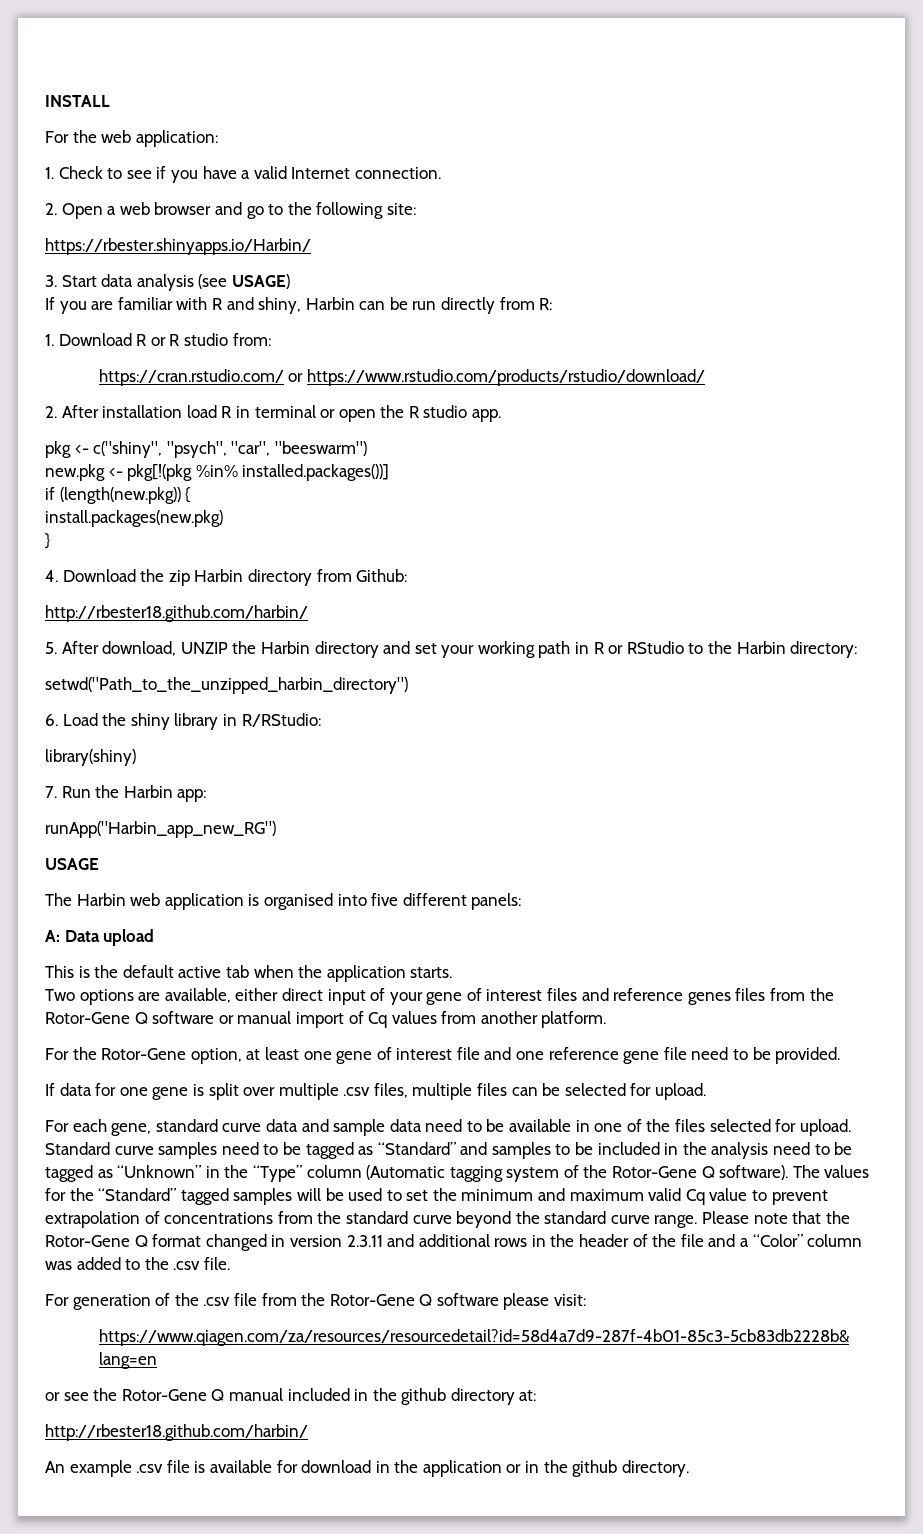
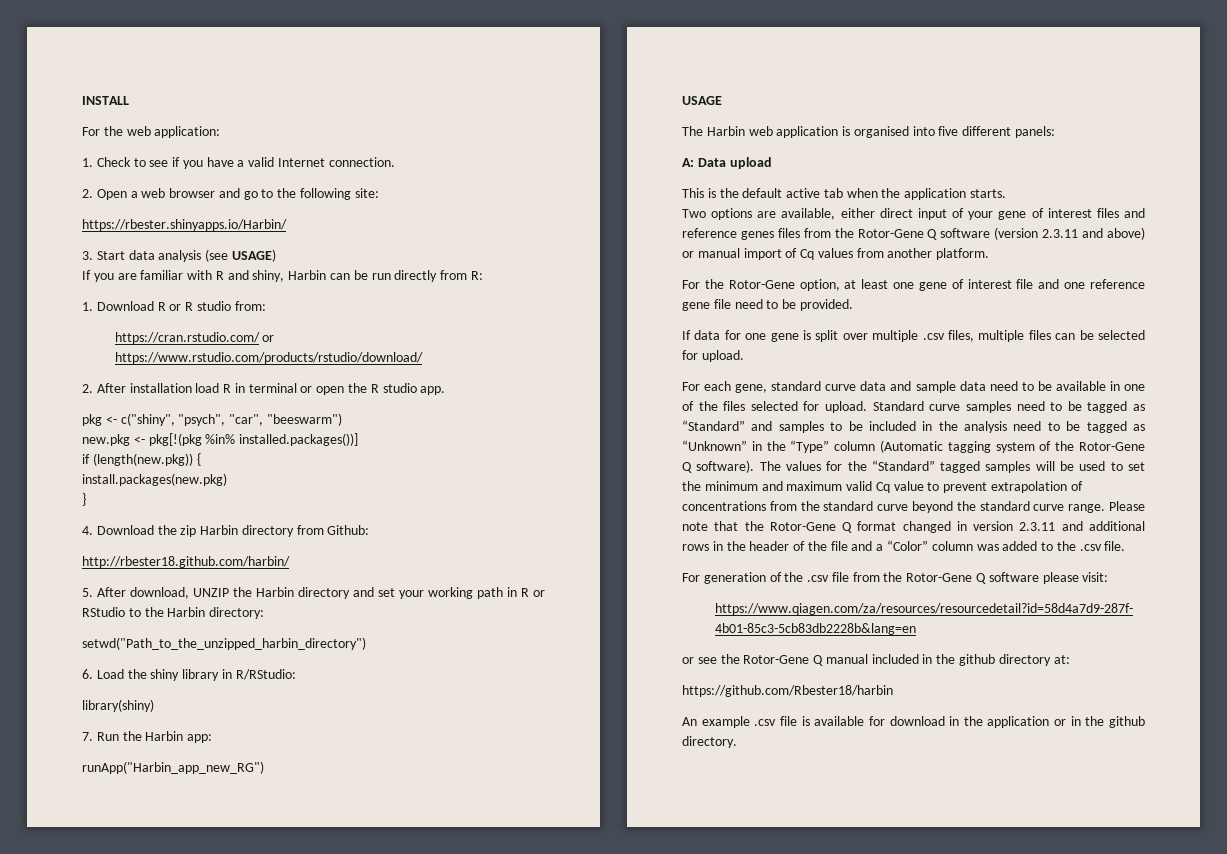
(215, 1017) none -> [994,227,1145,240] (version 2.3.11 and above)
[45,1424,308,1441] http://rbester18.github.com/harbin/ -> [682,685,893,697] https://github.com/Rbester18/harbin

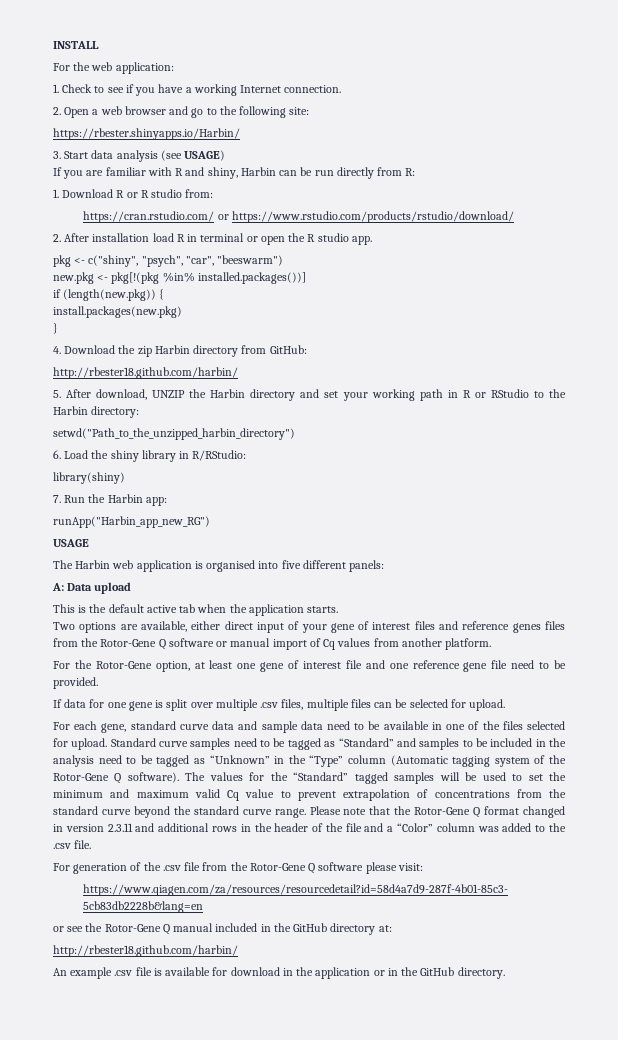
[248,157,275,167] valid -> [193,84,237,96] working
[327,525,370,535] Github: -> [269,345,307,354] GitHub:
[994,227,1145,240] (version 2.3.11 and above) -> (214, 642) none
[959,654,996,666] github -> [293,923,328,932] GitHub
[682,685,893,697] https://github.com/Rbester18/harbin -> [53,945,238,957] http://rbester18.github.com/harbin/
[1109,716,1146,728] github -> [420,967,455,976] GitHub

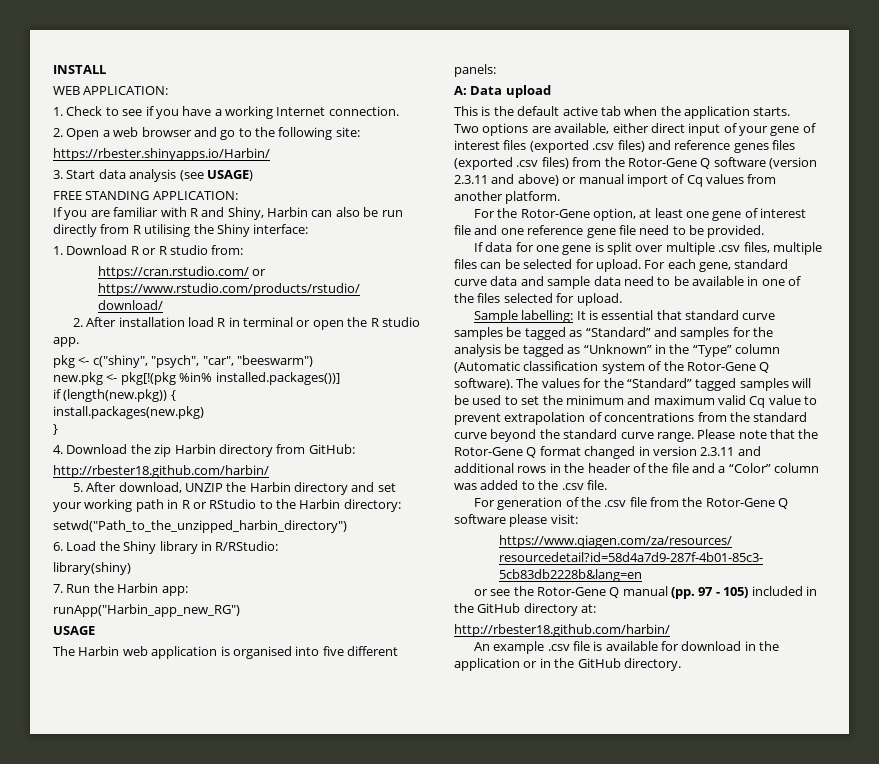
[53,62,174,74] For the web application: -> [53,86,169,95] WEB APPLICATION:
(226, 155) none -> [53,191,238,200] // FREE STANDING APPLICATION:
[207,167,238,179] shiny, -> [227,207,264,220] Shiny,
(298, 173) none -> [335,207,360,217] also
[405,168,416,176] R: -> [132,224,309,237] R utilising the Shiny interface:
[110,450,139,462] shiny -> [123,541,157,554] Shiny
(435, 625) none -> [529,140,645,153] (exported .csv files)
[53,638,214,650] from the Rotor-Gene Q software -> [454,157,817,170] [454,174,559,186] (exported .csv files) from the Rotor-Gene Q software (version 2.3.11 and above)
(506, 705) // -> (641, 265) none
[110,738,271,750] Standard curve samples need to -> [473,310,776,323] [454,327,503,340] // Sample labelling: It is essential that standard curve samples
[462,738,567,747] [53,755,137,767] to be included in the analysis need to -> [732,327,773,337] [454,344,501,357] for the analysis
[452,756,491,767] tagging -> [523,361,599,371] classification
(214, 927) none -> [671,587,749,599] (pp. 97 - 105)

